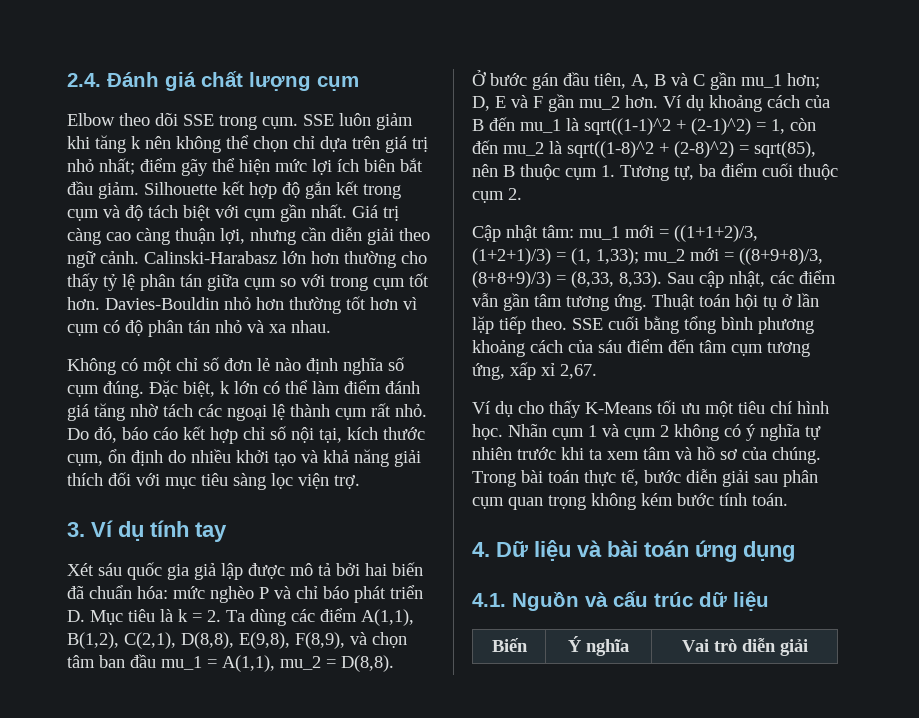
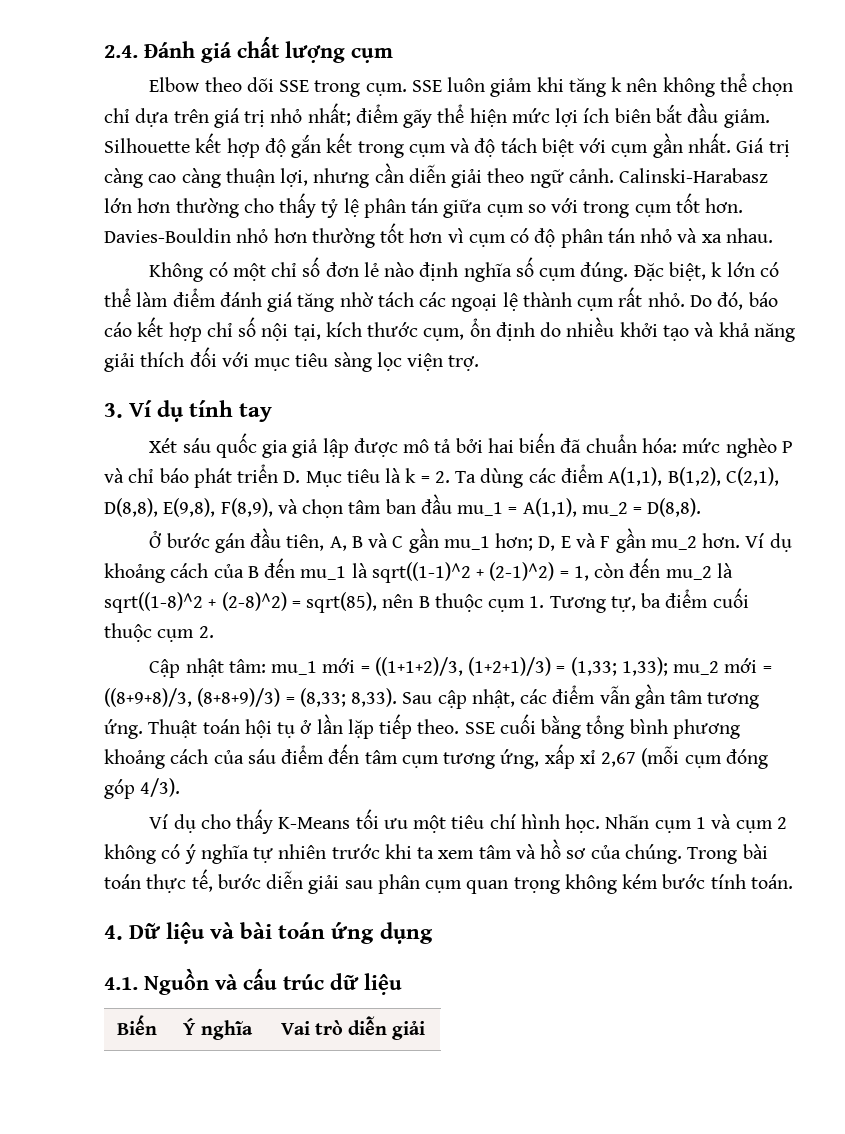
[571,248,591,265] (1, -> [570,657,617,676] (1,33;
[571,271,614,288] (8,33, -> [299,688,346,707] (8,33;
[560,364,597,379] 2,67. -> [601,745,768,769] [104,778,181,799] 2,67 (mỗi cụm đóng góp 4/3).

